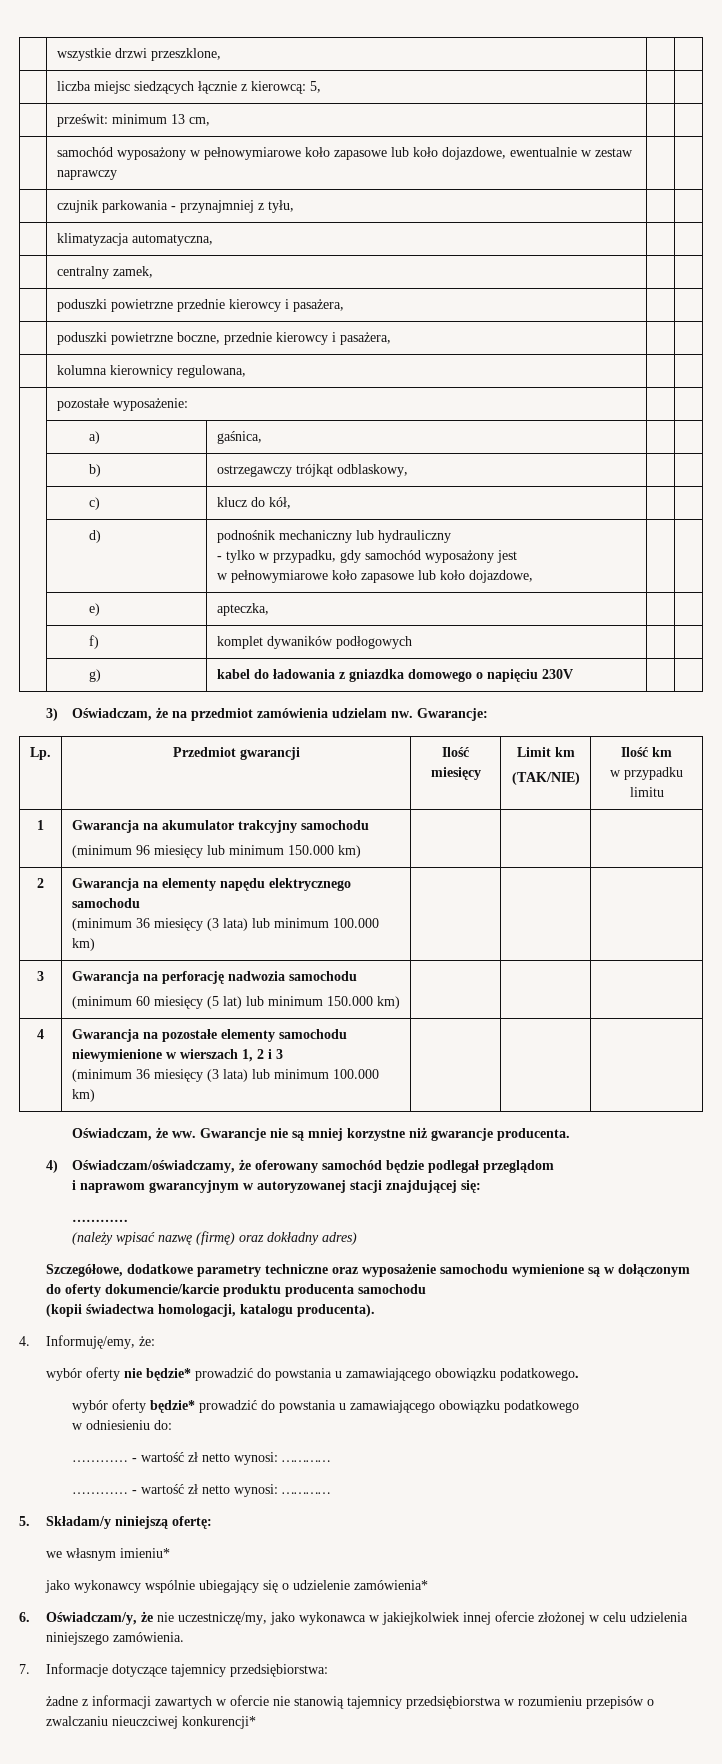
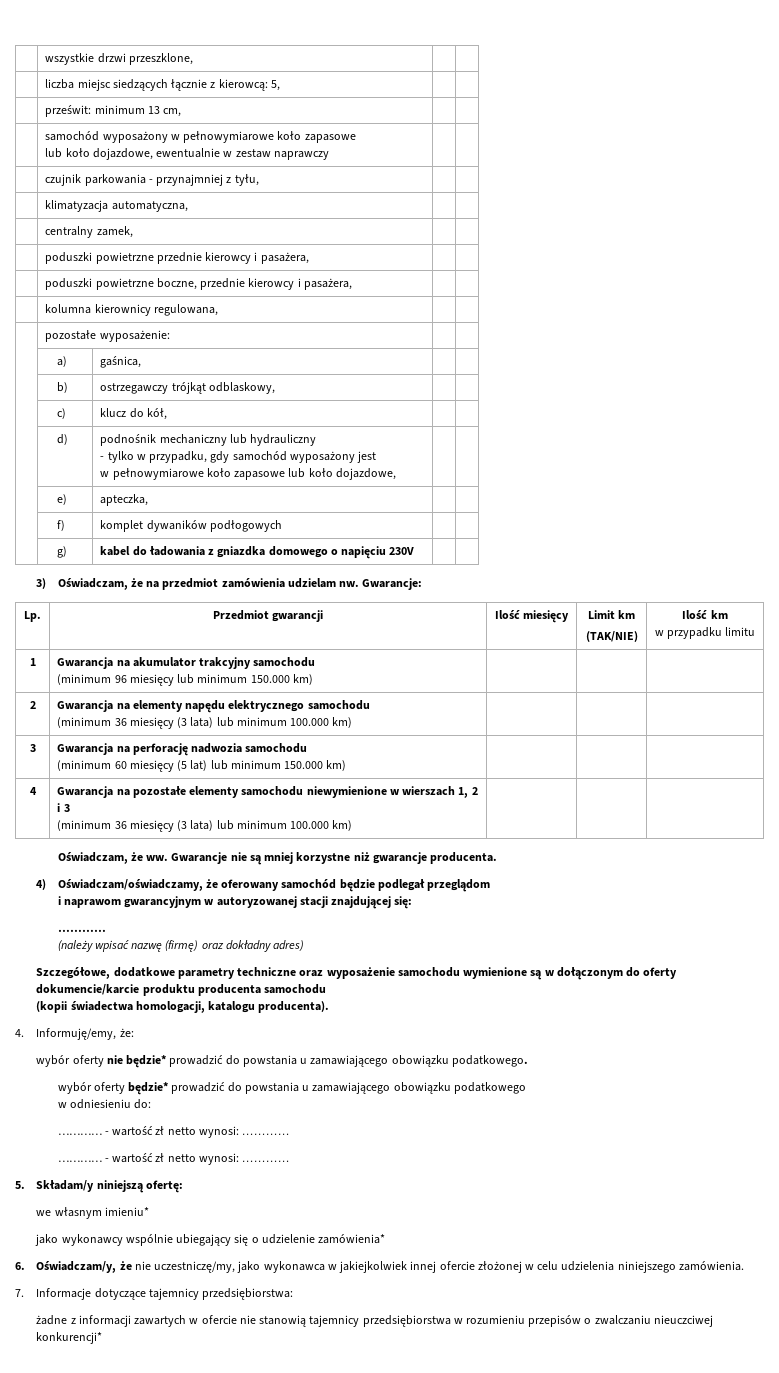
(387, 155) none -> (356, 138) //

